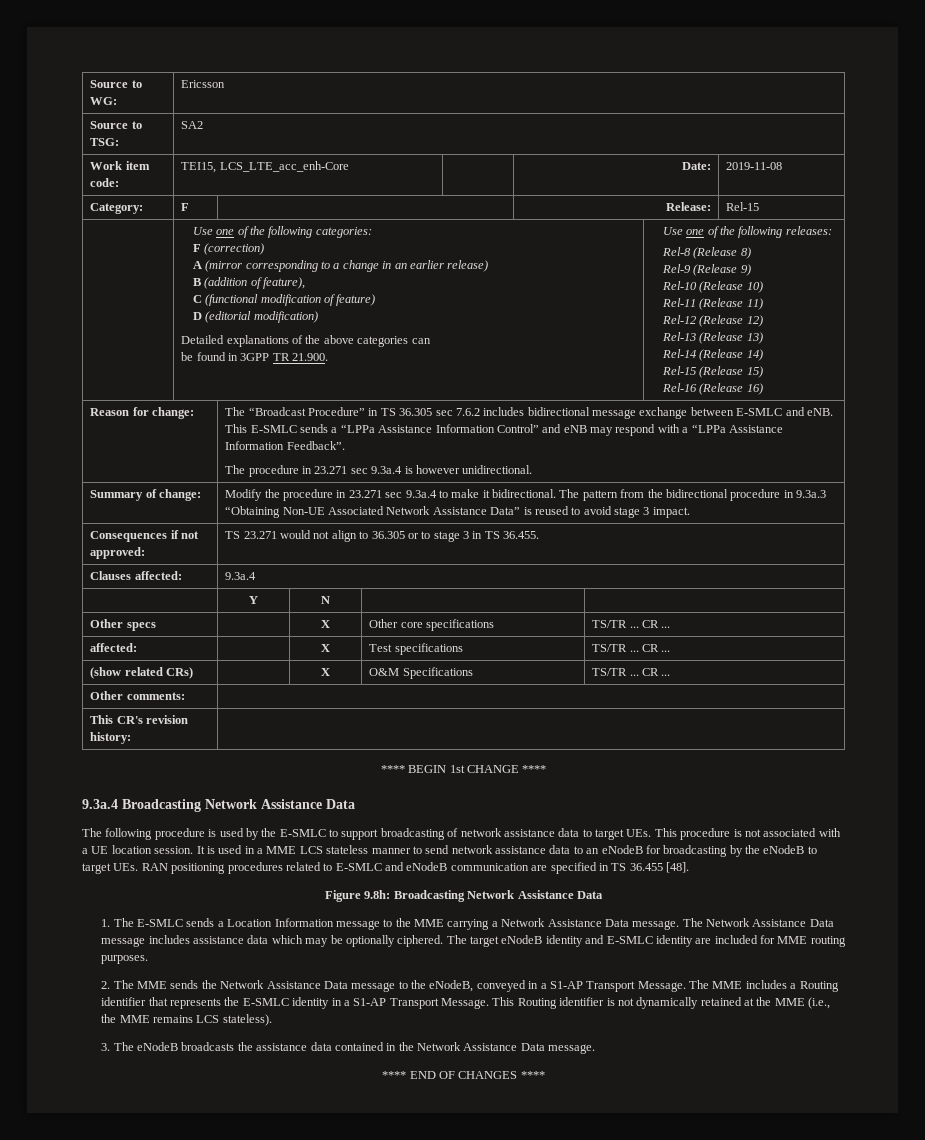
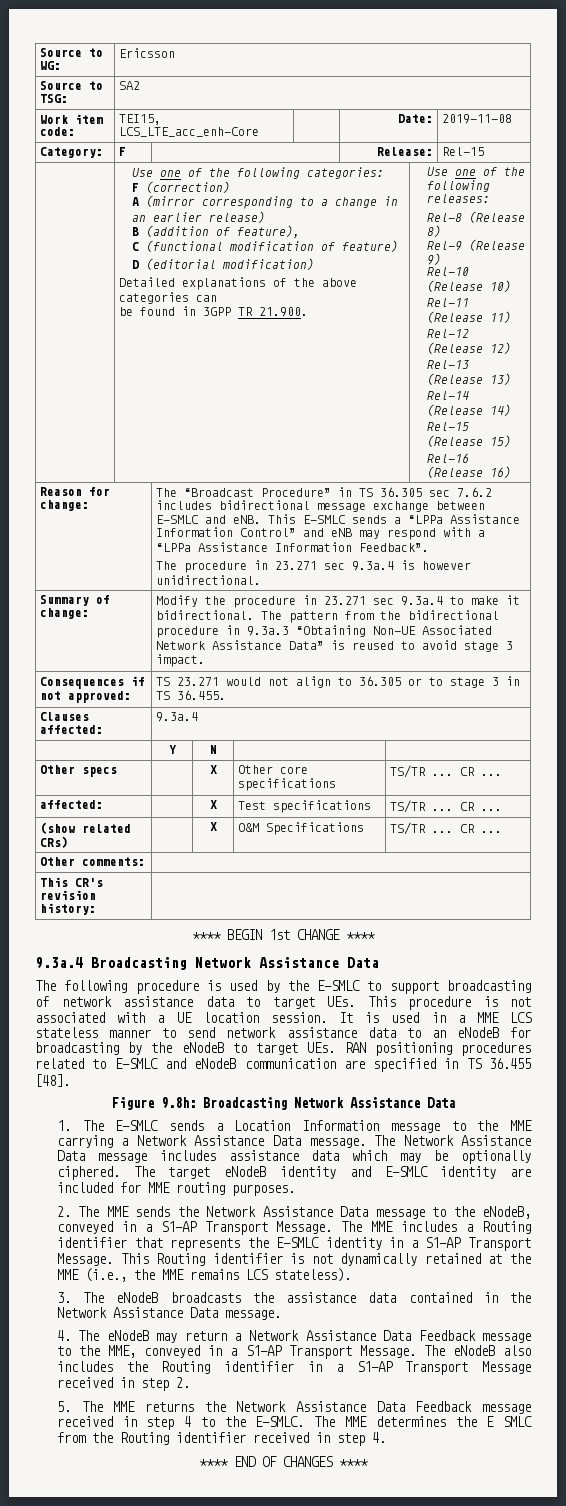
(596, 1049) none -> [56,1330,531,1343] [56,1345,531,1359] [56,1361,532,1375] [56,1377,190,1391] [56,1401,532,1414] [56,1416,532,1430] [56,1432,386,1446] // 4. The eNodeB may return a Network Assistance Data Feedback message to the MME, conveyed in a S1-AP Transport Message. The eNodeB also includes the Routing identifier in a S1-AP Transport Message received in step 2. // 5. The MME returns the Network Assistance Data Feedback message received in step 4 to the E-SMLC. The MME determines the E SMLC from the Routing identifier received in step 4.

